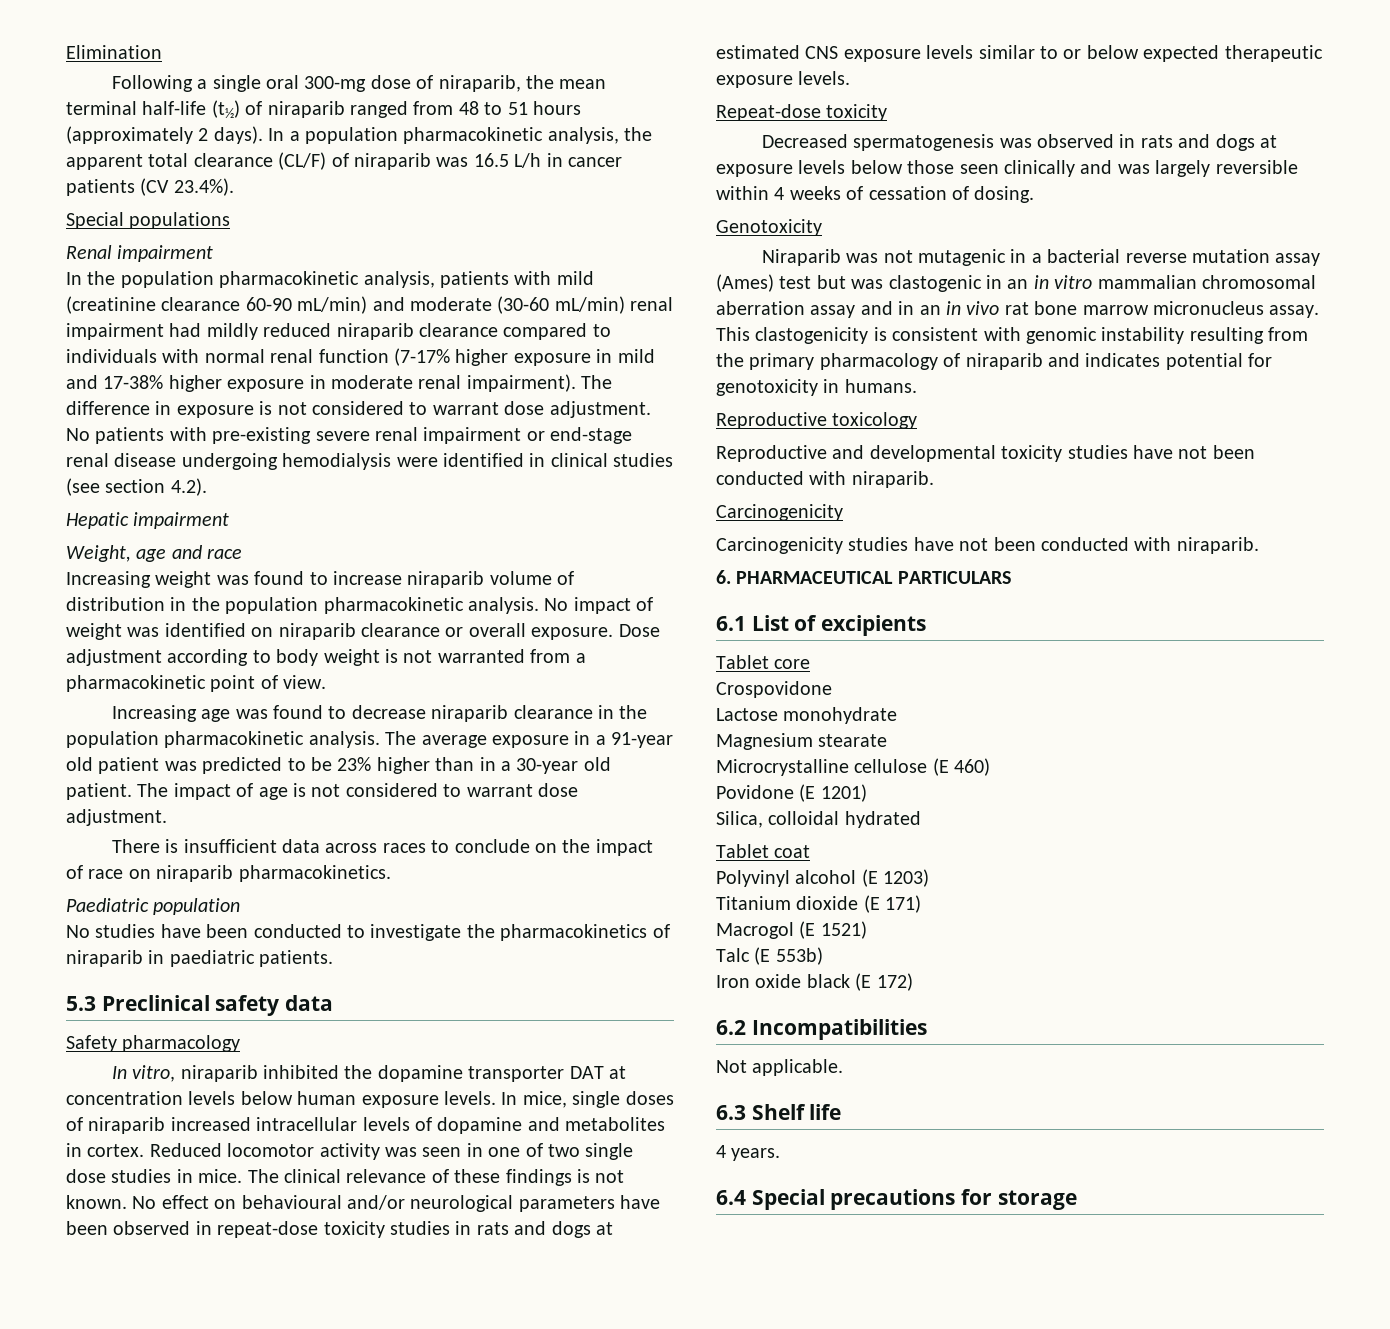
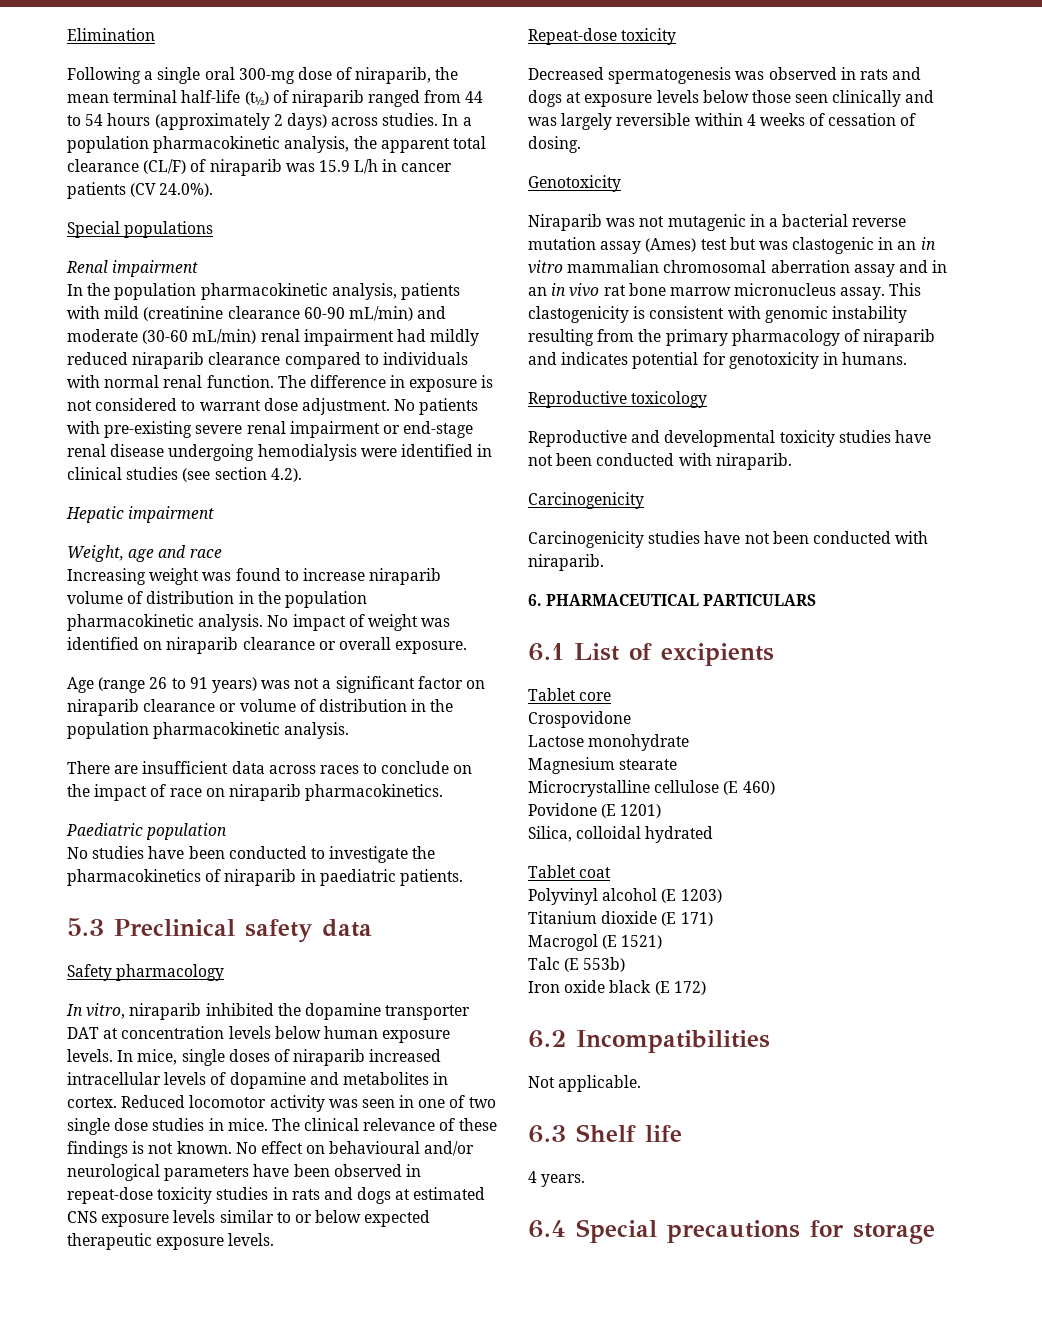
[458,101,581,115] [66,126,263,144] 48 to 51 hours (approximately 2 days). -> [465,91,484,103] [67,113,439,130] 44 to 54 hours (approximately 2 days) across studies.
[473,153,509,167] 16.5 -> [318,160,350,172] 15.9
[173,178,234,196] 23.4%). -> [159,183,214,197] 24.0%).
[318,348,655,366] [66,374,576,392] function (7-17% higher exposure in mild and 17-38% higher exposure in moderate renal impairment). -> [206,375,274,388] function.
[618,624,660,637] [66,649,586,666] [66,675,327,692] [111,705,648,722] [66,731,674,748] [66,757,611,774] [66,783,578,800] [66,809,167,826] Dose adjustment according to body weight is not warranted from a pharmacokinetic point of view. // Increasing age was found to decrease niraparib clearance in the population pharmacokinetic analysis. The average exposure in a 91-year old patient was predicted to be 23% higher than in a 30-year old patient. The impact of age is not considered to warrant dose adjustment. -> [67,676,486,693] [67,699,454,716] [67,722,350,739] // Age (range 26 to 91 years) was not a significant factor on niraparib clearance or volume of distribution in the population pharmacokinetic analysis.
[165,839,179,853] is -> [114,765,139,774] are

